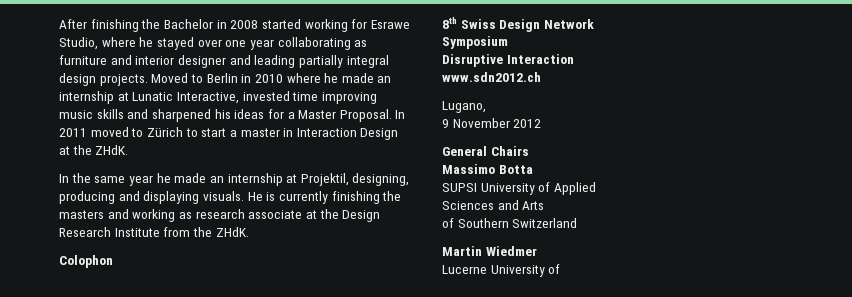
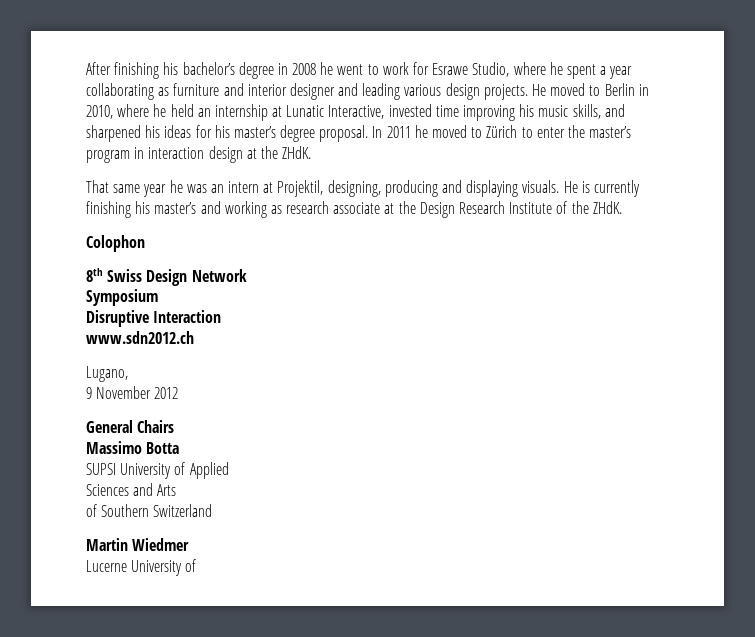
[141,19,348,32] the Bachelor in 2008 started working -> [163,62,409,79] his bachelor’s degree in 2008 he went to work
[156,37,247,50] stayed over one -> [566,64,607,79] spent a
[298,55,389,68] [59,73,189,86] partially integral design projects. Moved -> [404,83,586,100] various design projects. He moved
[254,73,374,83] 2010 where he made -> [86,104,194,119] 2010, where he held
[59,109,124,119] music skills -> [519,104,601,119] his music skills,
[287,109,392,122] a Master Proposal. -> [214,125,369,142] his master’s degree proposal.
(87, 132) none -> [414,125,428,138] he
[201,128,399,140] start a master in Interaction Design -> [536,125,632,138] [86,146,243,163] enter the master’s program in interaction design
[59,173,91,183] In the -> [86,180,109,193] That
[174,173,283,186] made an internship -> [186,181,260,193] was an intern
[382,191,402,201] [59,210,104,219] the masters -> [135,201,197,214] his master’s
[163,227,191,237] from -> [556,201,568,214] of

